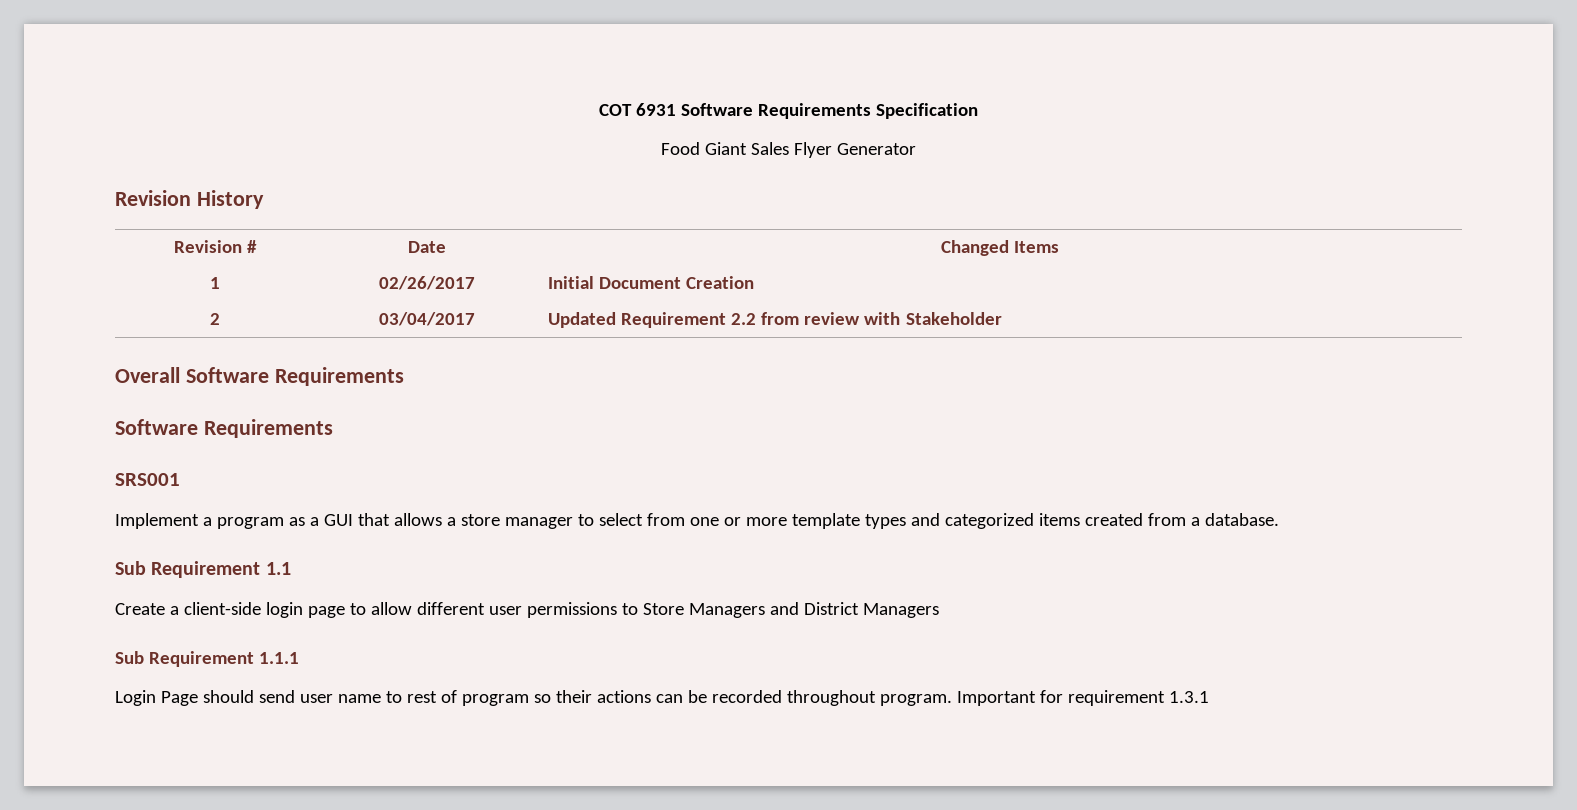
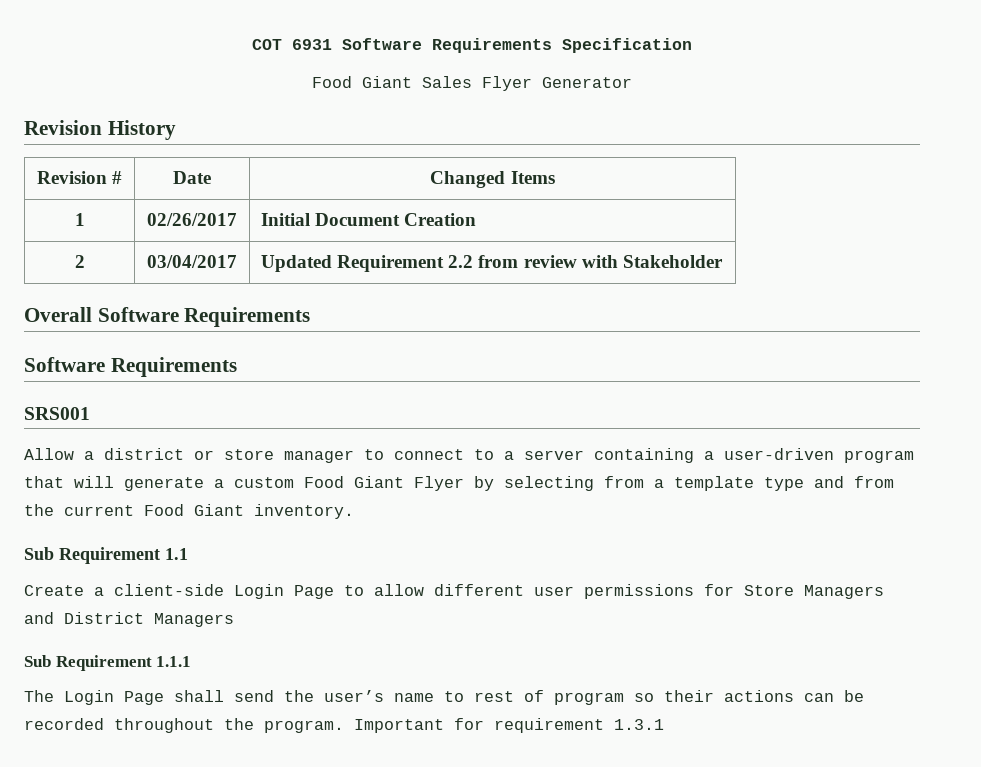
[115,513,1279,529] Implement a program as a GUI that allows a store manager to select from one or more template types and categorized items created from a database. -> [24,448,914,463] [24,476,894,491] [24,504,354,519] Allow a district or store manager to connect to a server containing a user-driven program that will generate a custom Food Giant Flyer by selecting from a template type and from the current Food Giant inventory.
[265,602,345,618] login page -> [234,584,334,599] Login Page
[621,603,638,615] to -> [704,584,734,596] for
[115,690,333,706] Login Page should send user -> [24,690,384,705] The Login Page shall send the user’s
(876, 698) none -> [224,718,254,730] the

